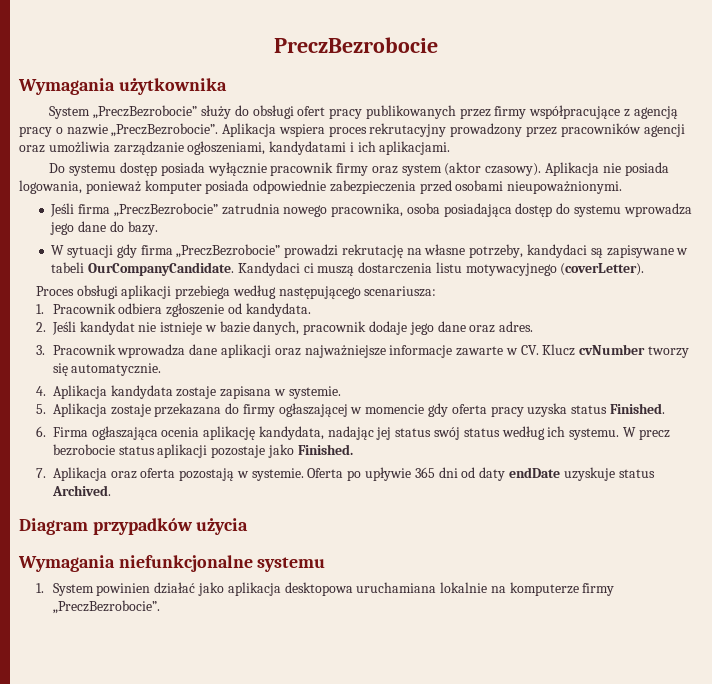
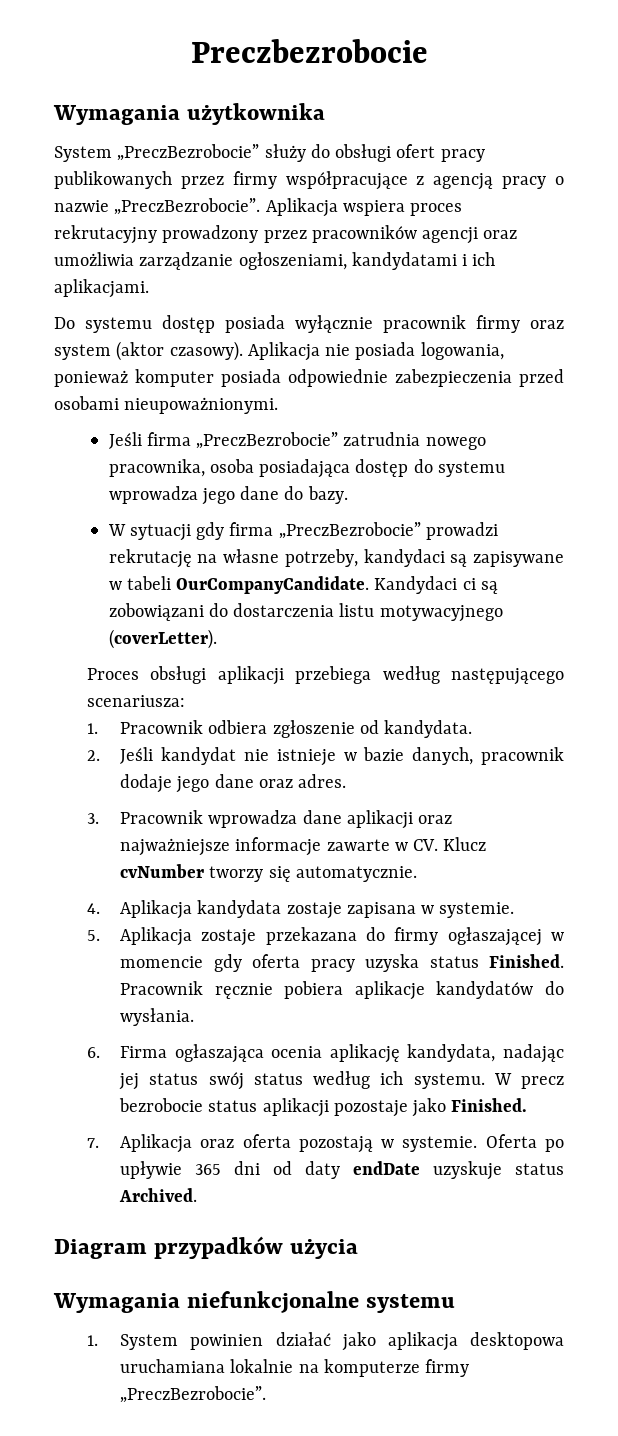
[274,37,438,53] PreczBezrobocie -> [190,39,428,63] Preczbezrobocie
[317,266,355,276] muszą -> [480,581,498,594] [108,603,228,621] są zobowiązani do
(665, 408) none -> [120,981,564,1000] [120,1008,195,1026] Pracownik ręcznie pobiera aplikacje kandydatów do wysłania.

